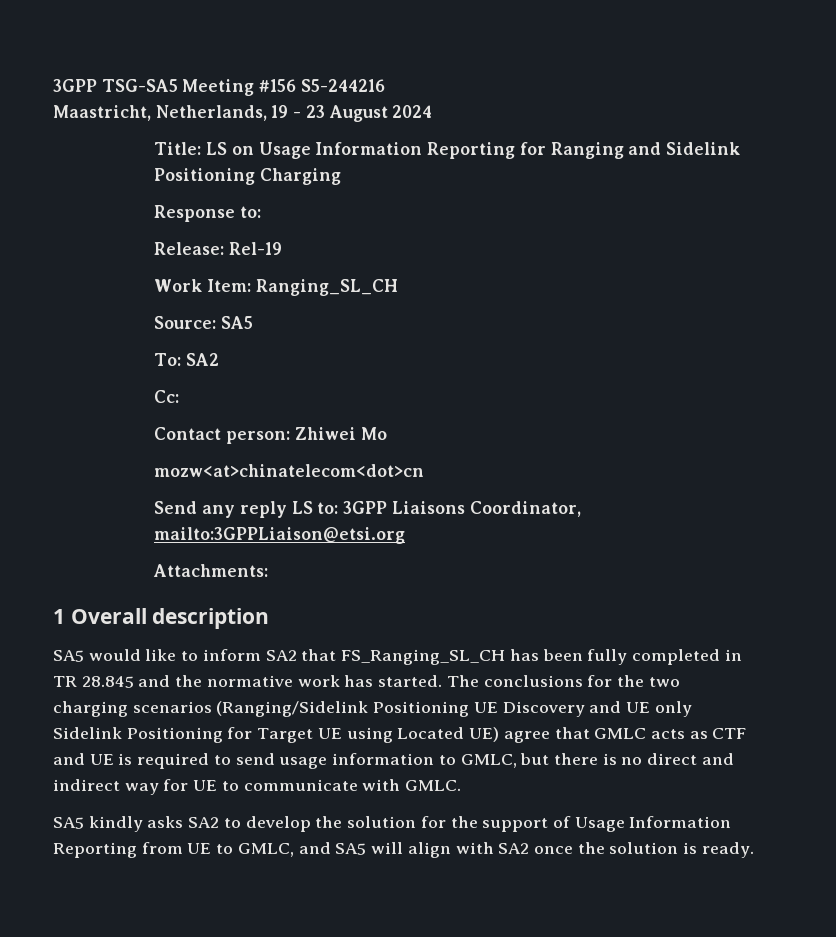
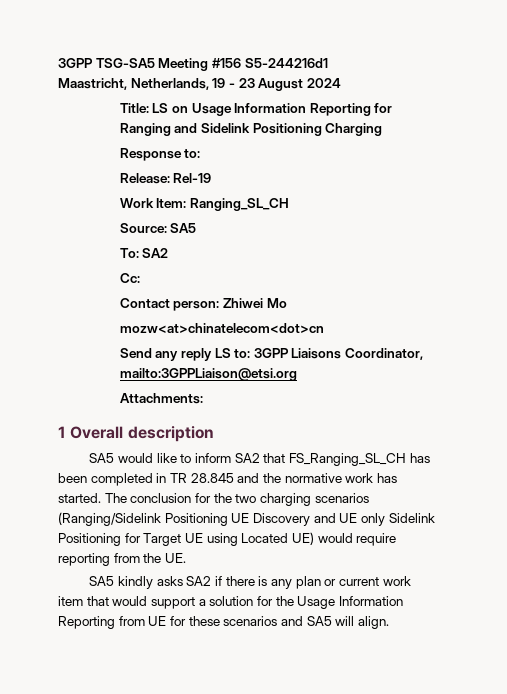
[300,79,385,92] S5-244216 -> [244,58,328,68] S5-244216d1
[587,649,628,665] fully -> (87, 478) none
[483,675,583,687] conclusions -> [130,493,192,503] conclusion
[503,727,747,743] [53,753,734,769] [53,779,462,795] [53,816,343,832] agree that GMLC acts as CTF and UE is required to send usage information to GMLC, but there is no direct and indirect way for UE to communicate with GMLC. // SA5 kindly asks SA2 to develop the -> [317,533,397,546] [58,553,186,566] [89,576,411,589] [58,596,206,609] would require reporting from the UE. // SA5 kindly asks SA2 if there is any plan or current work item that would support a
[482,816,571,832] support of -> (294, 601) none
[216,842,754,858] to GMLC, and SA5 will align with SA2 once the solution is ready. -> [169,616,389,629] for these scenarios and SA5 will align.

